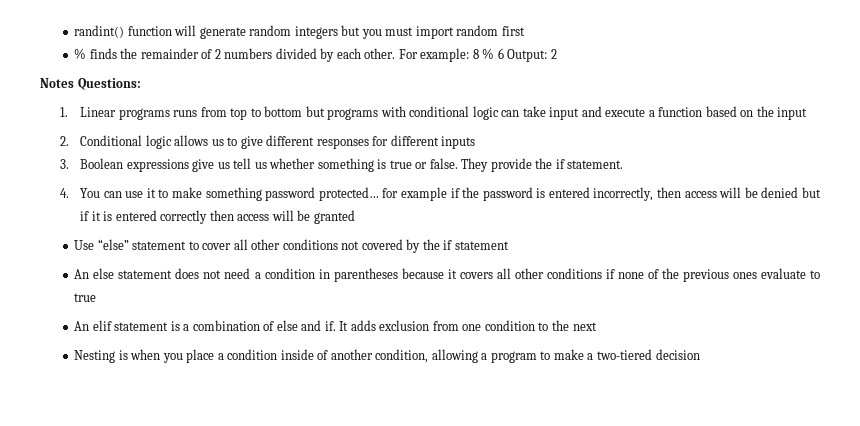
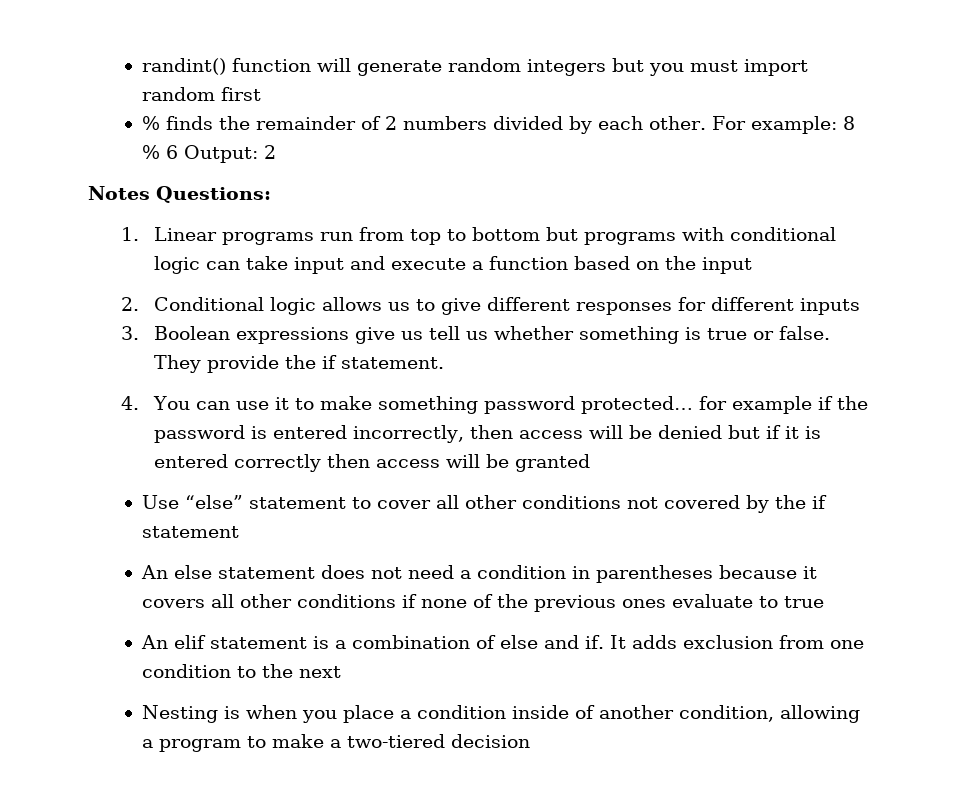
[173,110,198,117] runs -> [319,232,353,241] run

